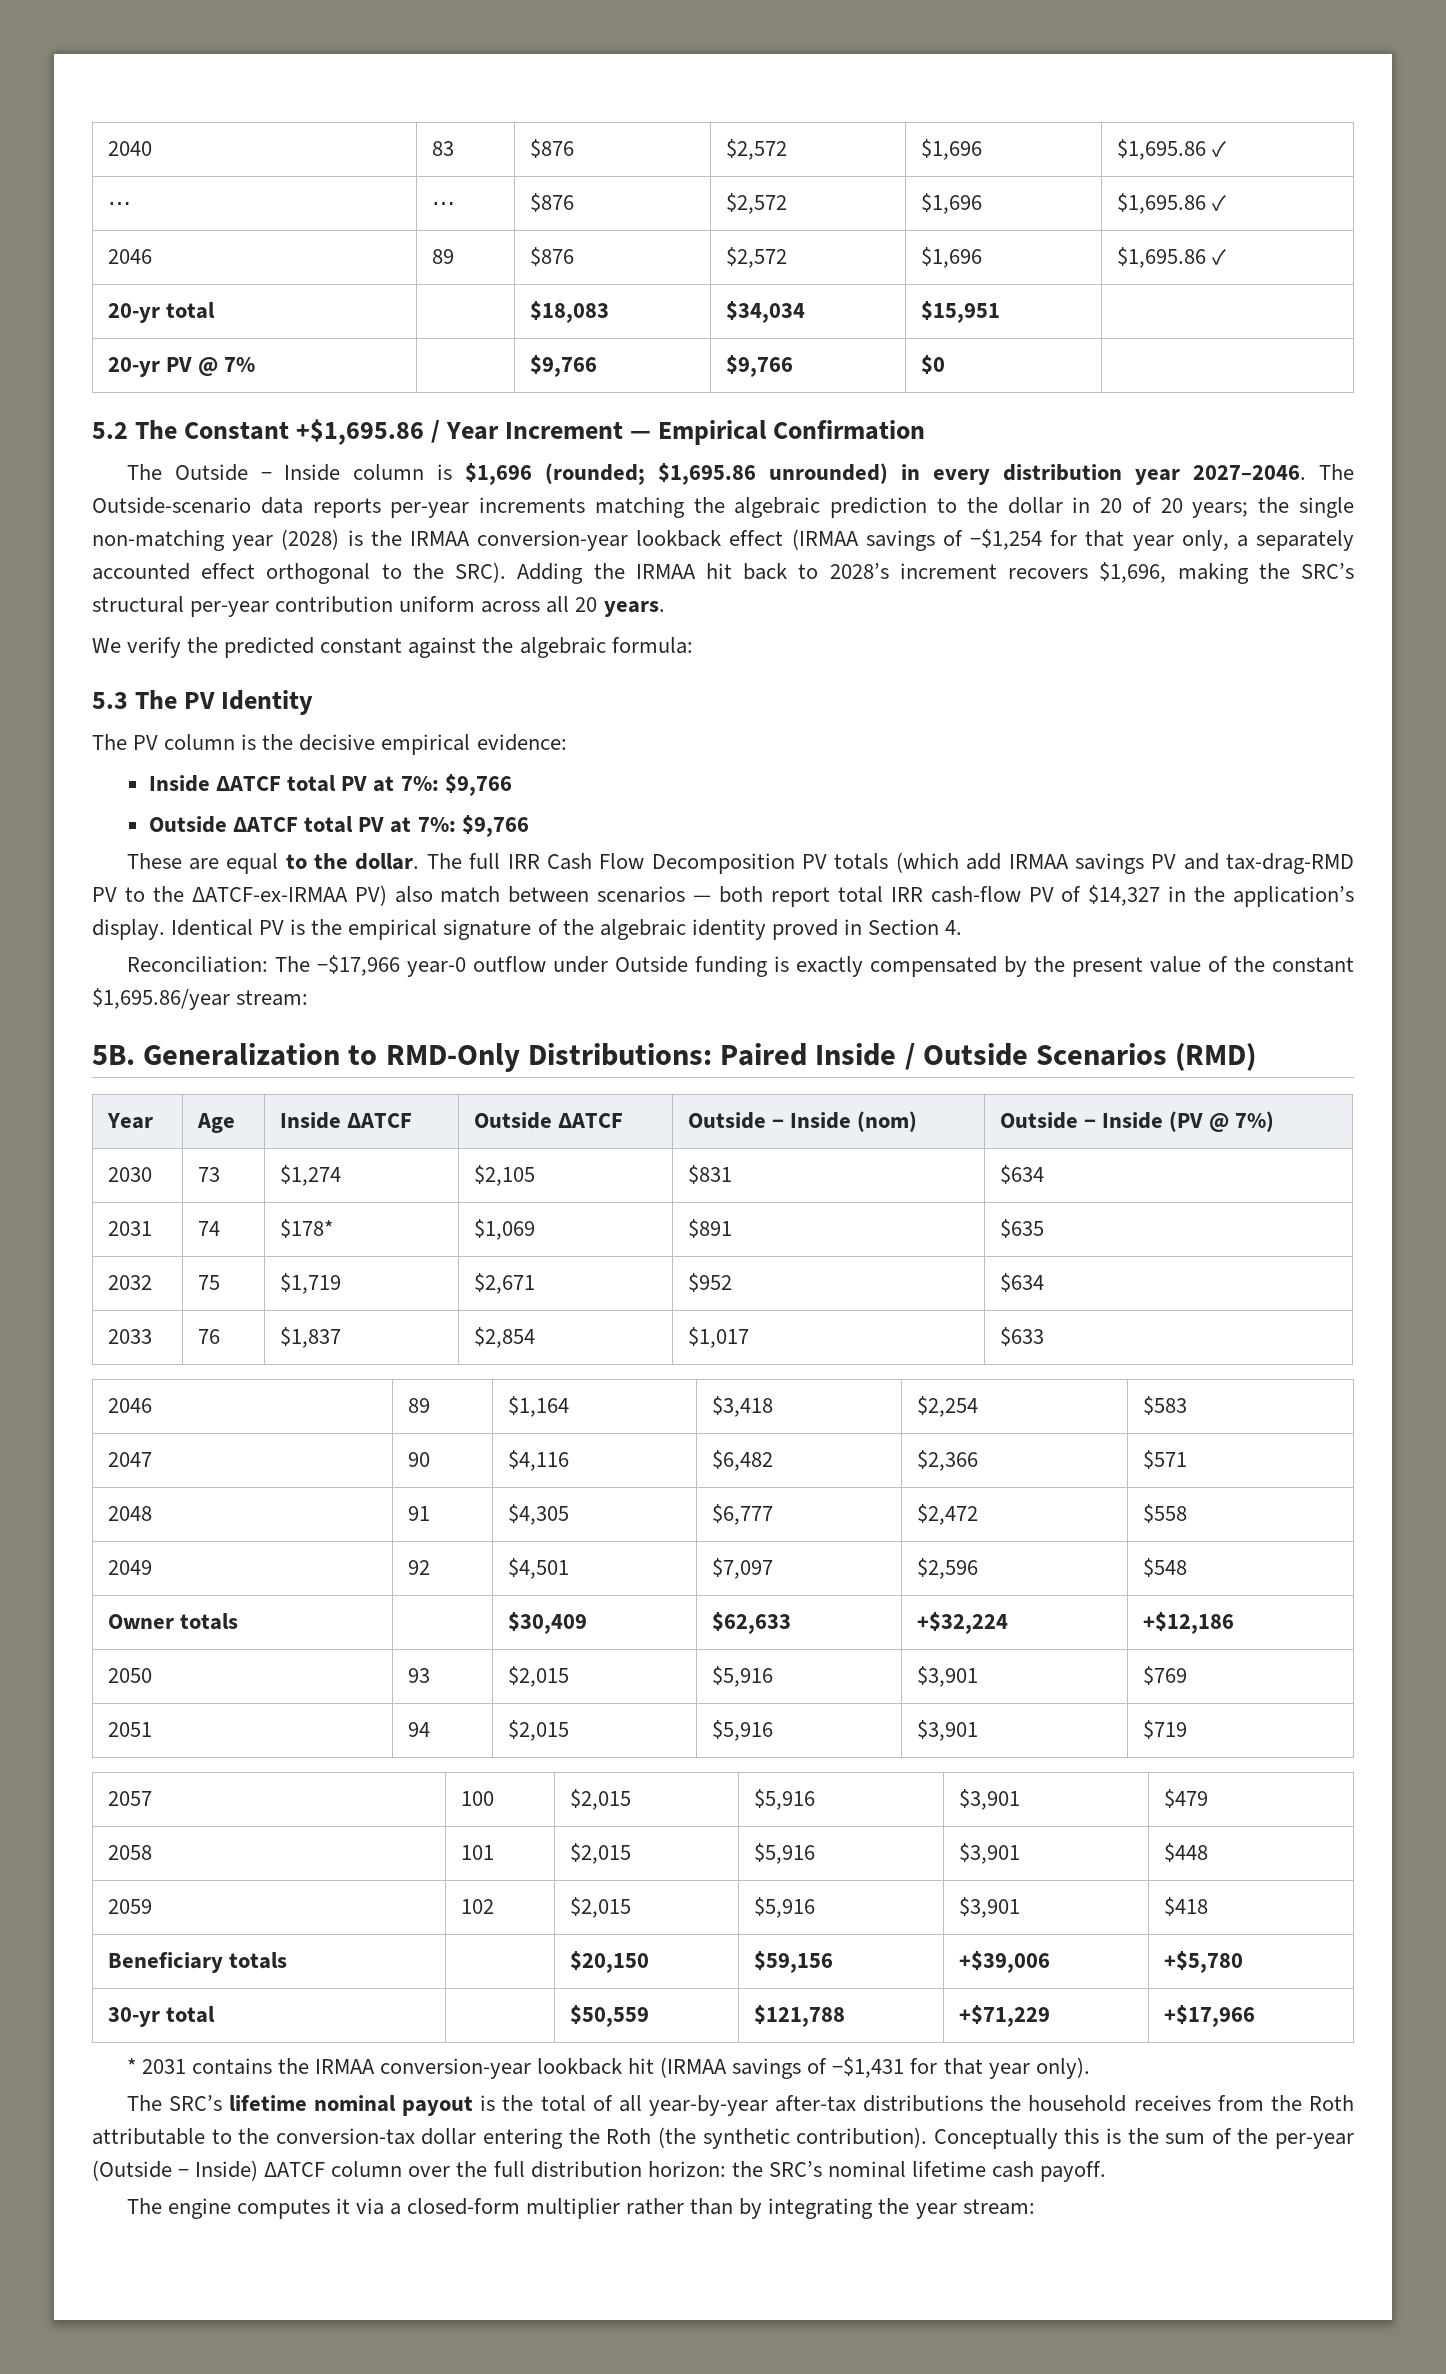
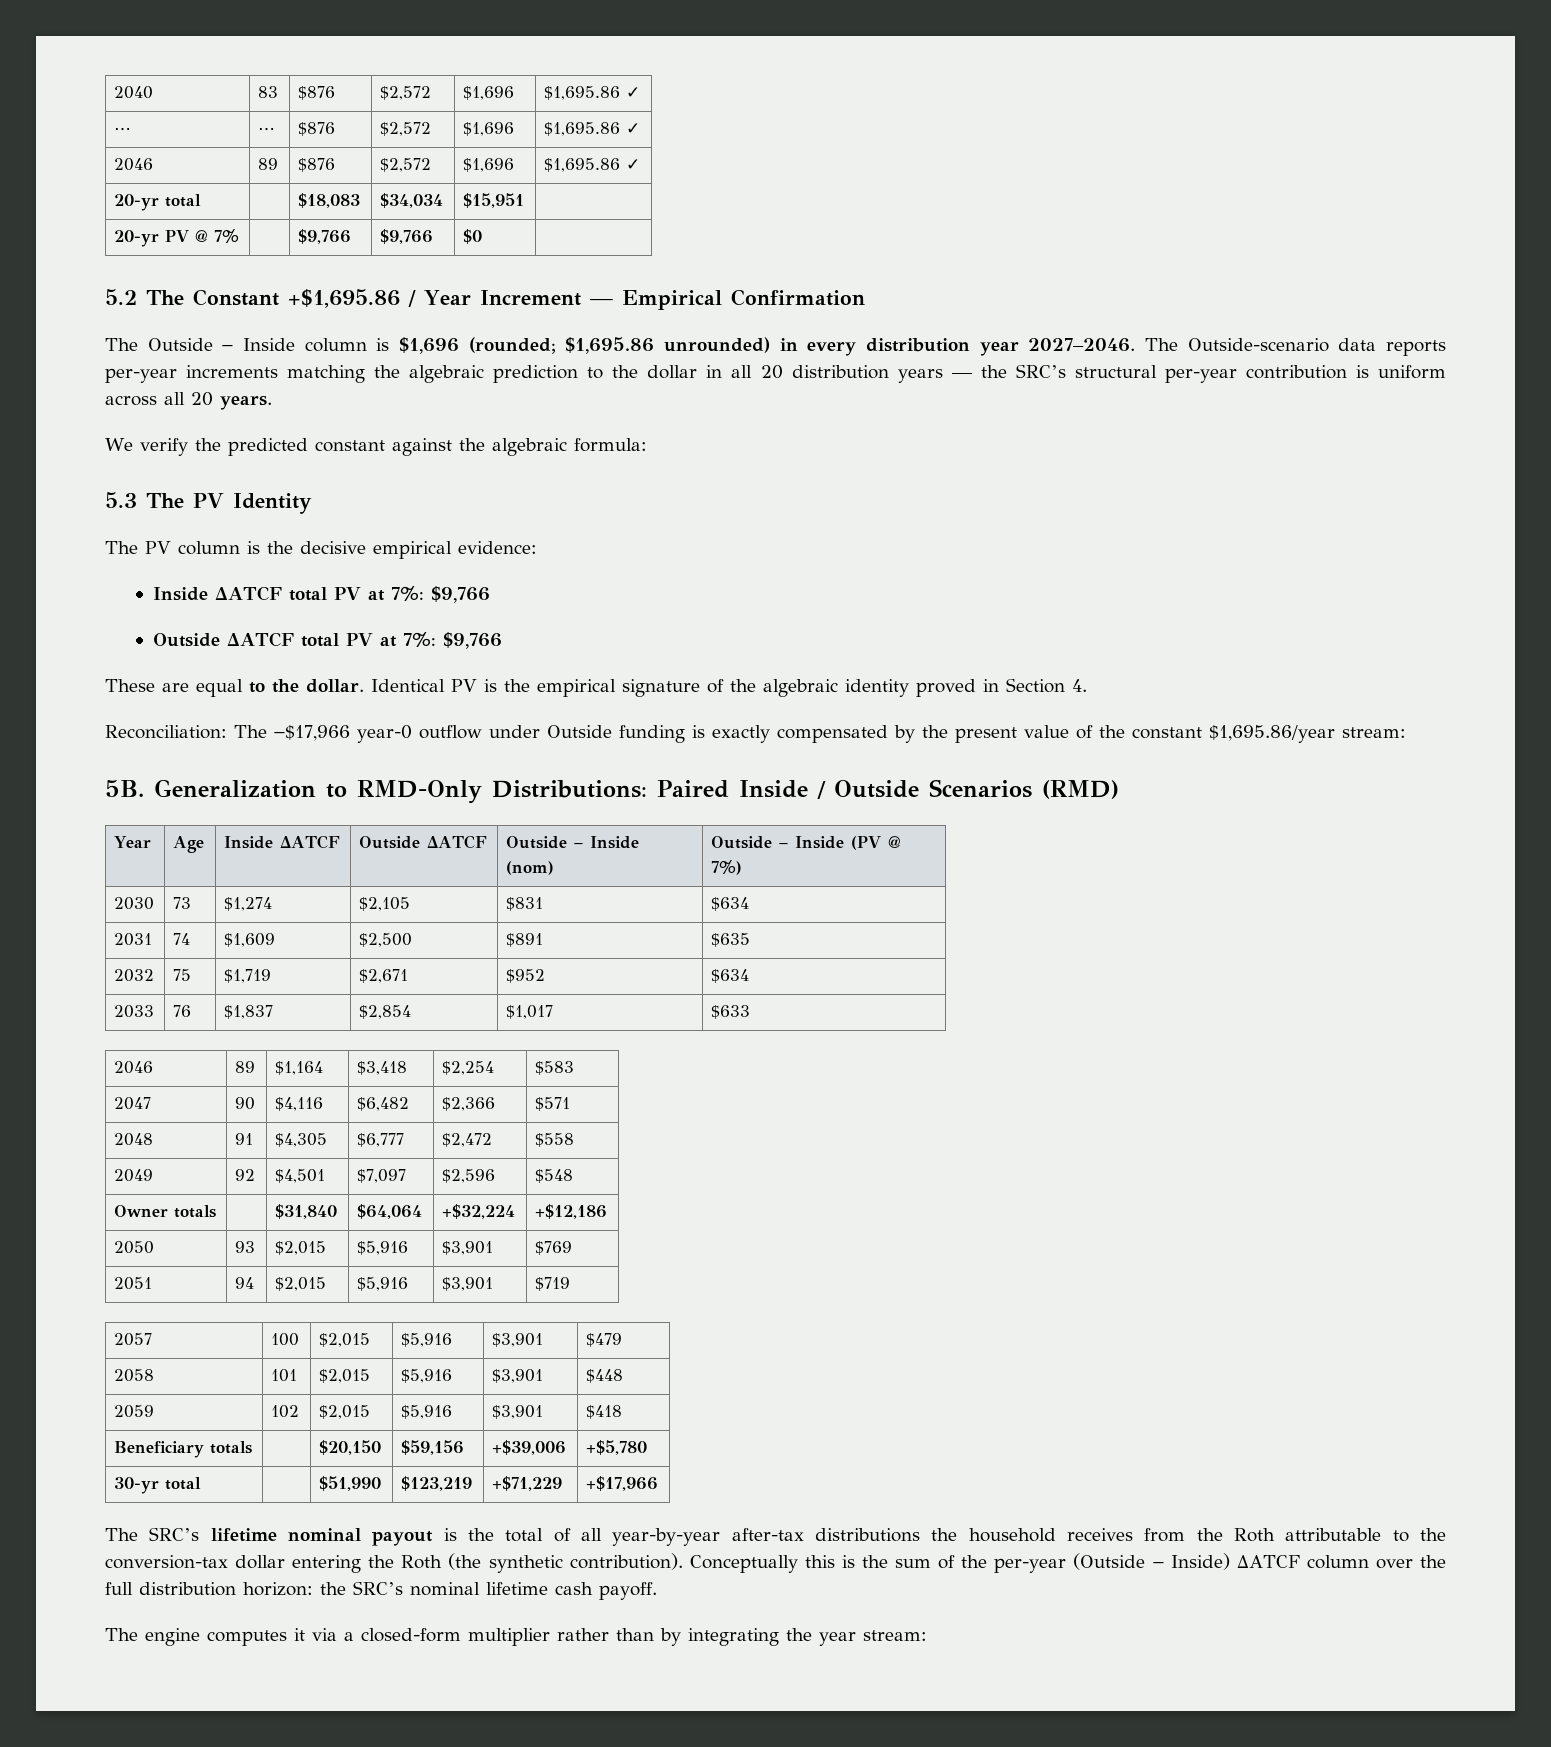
[1100,497,1355,518] [92,529,1354,551] [92,562,1249,584] 20 of 20 years; the single non-matching year (2028) is the IRMAA conversion-year lookback effect (IRMAA savings of −$1,254 for that year only, a separately accounted effect orthogonal to the SRC). Adding the IRMAA hit back to 2028’s increment recovers $1,696, making -> [731,365,973,383] all 20 distribution years —
(394, 604) none -> [1355,365,1369,378] is
[426,852,1355,874] [92,885,1354,907] [92,919,165,940] The full IRR Cash Flow Decomposition PV totals (which add IRMAA savings PV and tax-drag-RMD PV to the ΔATCF-ex-IRMAA PV) also match between scenarios — both report total IRR cash-flow PV of $14,327 in the application’s display. -> (364, 686) none
[280,1219,334,1238] [474,1219,536,1240] $178* | $1,069 -> [224,933,276,947] [359,933,413,947] $1,609 | $2,500
[508,1612,588,1634] [712,1612,792,1634] $30,409 | $62,633 -> [275,1204,338,1219] [357,1204,423,1219] $31,840 | $64,064
[570,2005,650,2027] [754,2005,846,2027] $50,559 | $121,788 -> [319,1476,382,1491] [401,1476,473,1491] $51,990 | $123,219
[126,2057,1090,2079] // * 2031 contains the IRMAA conversion-year lookback hit (IRMAA savings of −$1,431 for that year only). -> (659, 1483) none

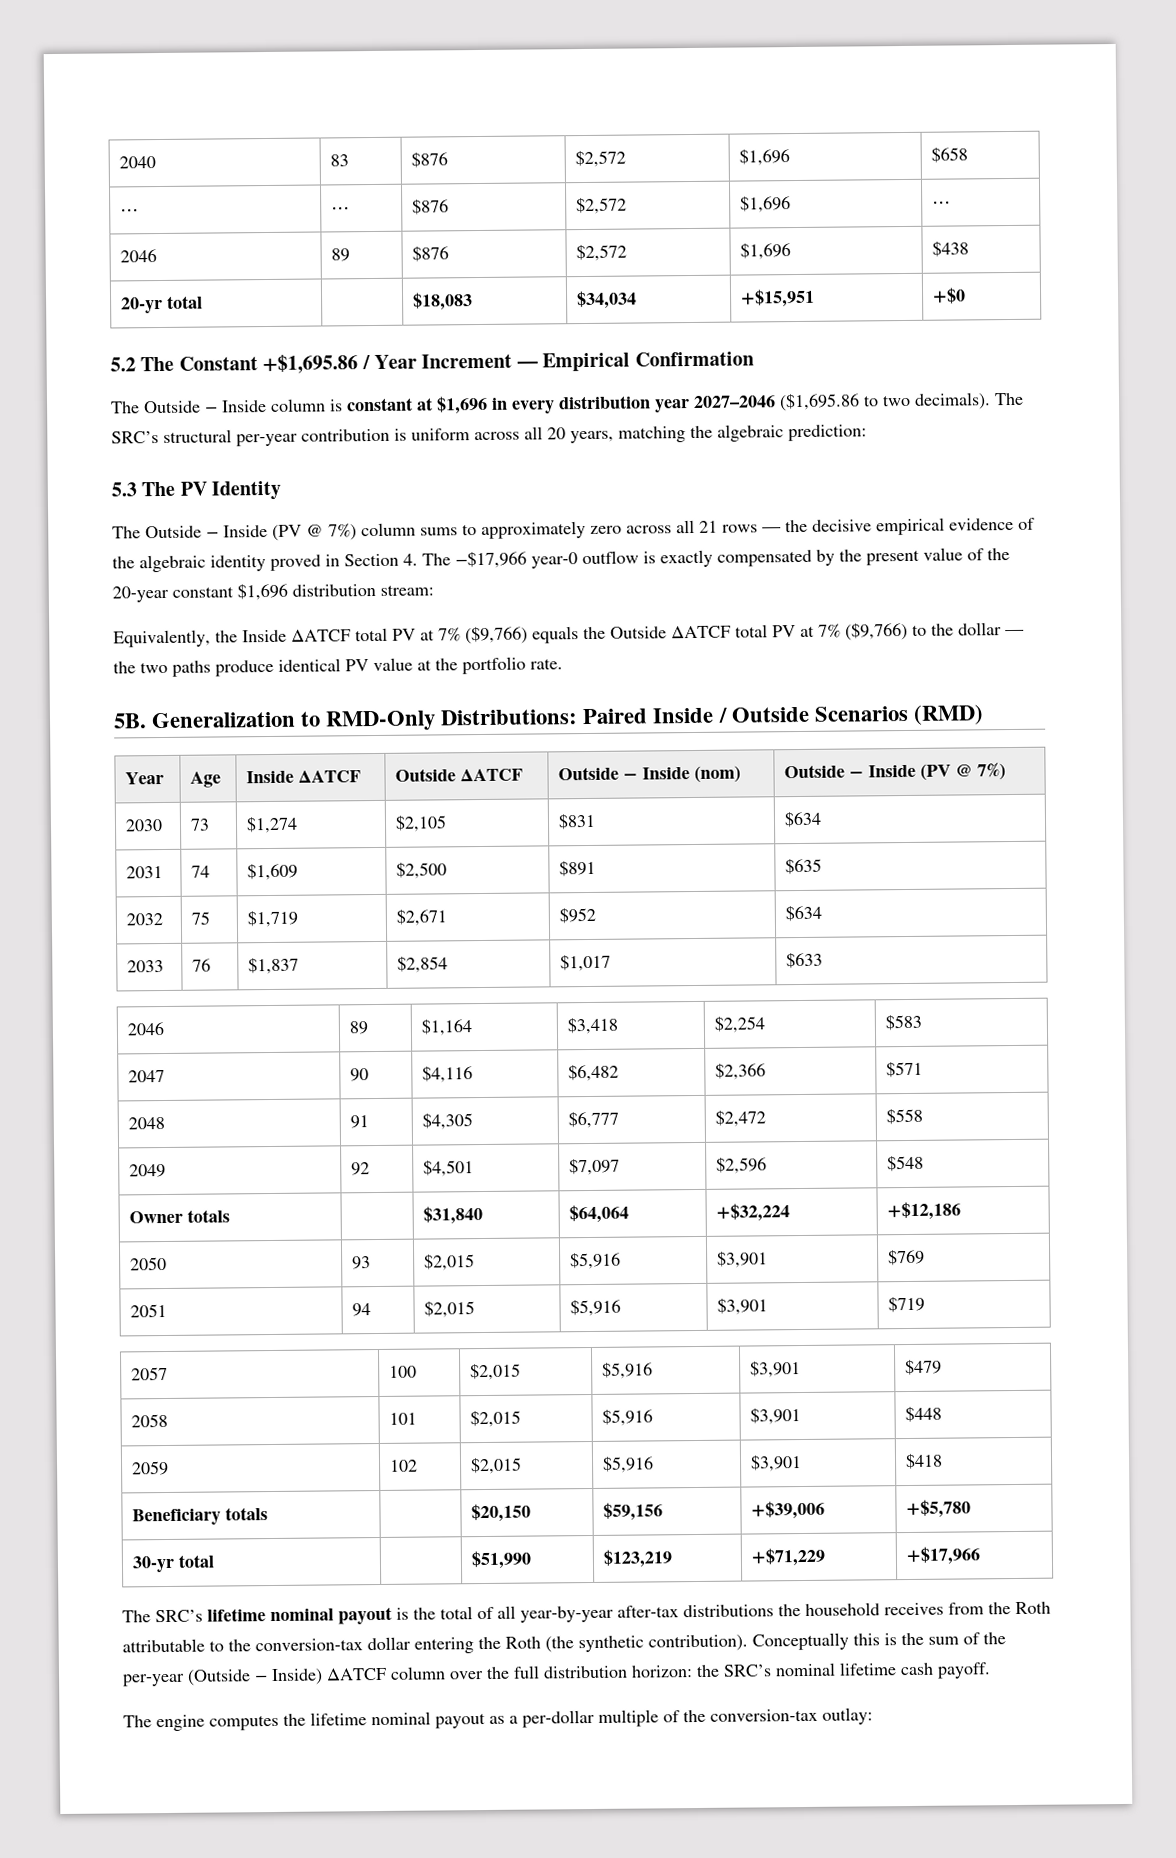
[544,86,641,100] $1,695.86 ✓ -> [930,146,968,163] $658
[544,122,641,136] $1,695.86 ✓ -> [931,201,951,208] ⋯
[544,158,641,172] $1,695.86 ✓ -> [931,240,969,257] $438
[463,193,525,208] [114,229,240,247] [298,229,352,244] [380,229,434,244] [463,229,483,244] $15,951 | // 20-yr PV @ 7% | | $9,766 | $9,766 | $0 | -> [739,288,815,308] [931,287,966,304] +$15,951 | +$0
[399,337,1446,356] [105,365,1007,383] $1,696 (rounded; $1,695.86 unrounded) in every distribution year 2027–2046. The Outside-scenario data reports per-year increments matching the algebraic prediction to the dollar in all 20 distribution years — the -> [346,392,1024,415] constant at $1,696 in every distribution year 2027–2046 ($1,695.86 to two decimals). The
[220,395,272,410] [105,438,647,456] years. // We verify the predicted constant against the algebraic formula: -> [570,424,867,444] years, matching the algebraic prediction:
[145,541,537,559] [153,586,491,603] [153,632,503,649] [105,679,700,697] PV column is the decisive empirical evidence: // Inside ΔATCF total PV at 7%: $9,766 // Outside ΔATCF total PV at 7%: $9,766 // These are equal to the dollar. Identical PV is the empirical signature -> [145,517,1014,541] Outside − Inside (PV @ 7%) column sums to approximately zero across all 21 rows — the decisive empirical evidence
[105,725,227,739] // Reconciliation: -> (418, 559) none
[489,725,685,743] under Outside funding -> (639, 557) none
[1132,725,1406,743] constant $1,695.86/year stream: -> [112,582,434,603] [113,621,1024,648] [113,656,563,677] 20-year constant $1,696 distribution stream: // Equivalently, the Inside ΔATCF total PV at 7% ($9,766) equals the Outside ΔATCF total PV at 7% ($9,766) to the dollar — the two paths produce identical PV value at the portfolio rate.
[294,1628,927,1646] it via a closed-form multiplier rather than by integrating the year stream: -> [283,1707,873,1729] the lifetime nominal payout as a per-dollar multiple of the conversion-tax outlay:

